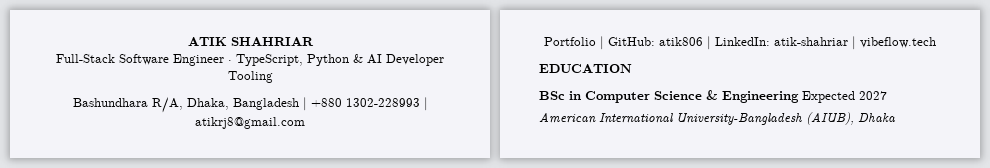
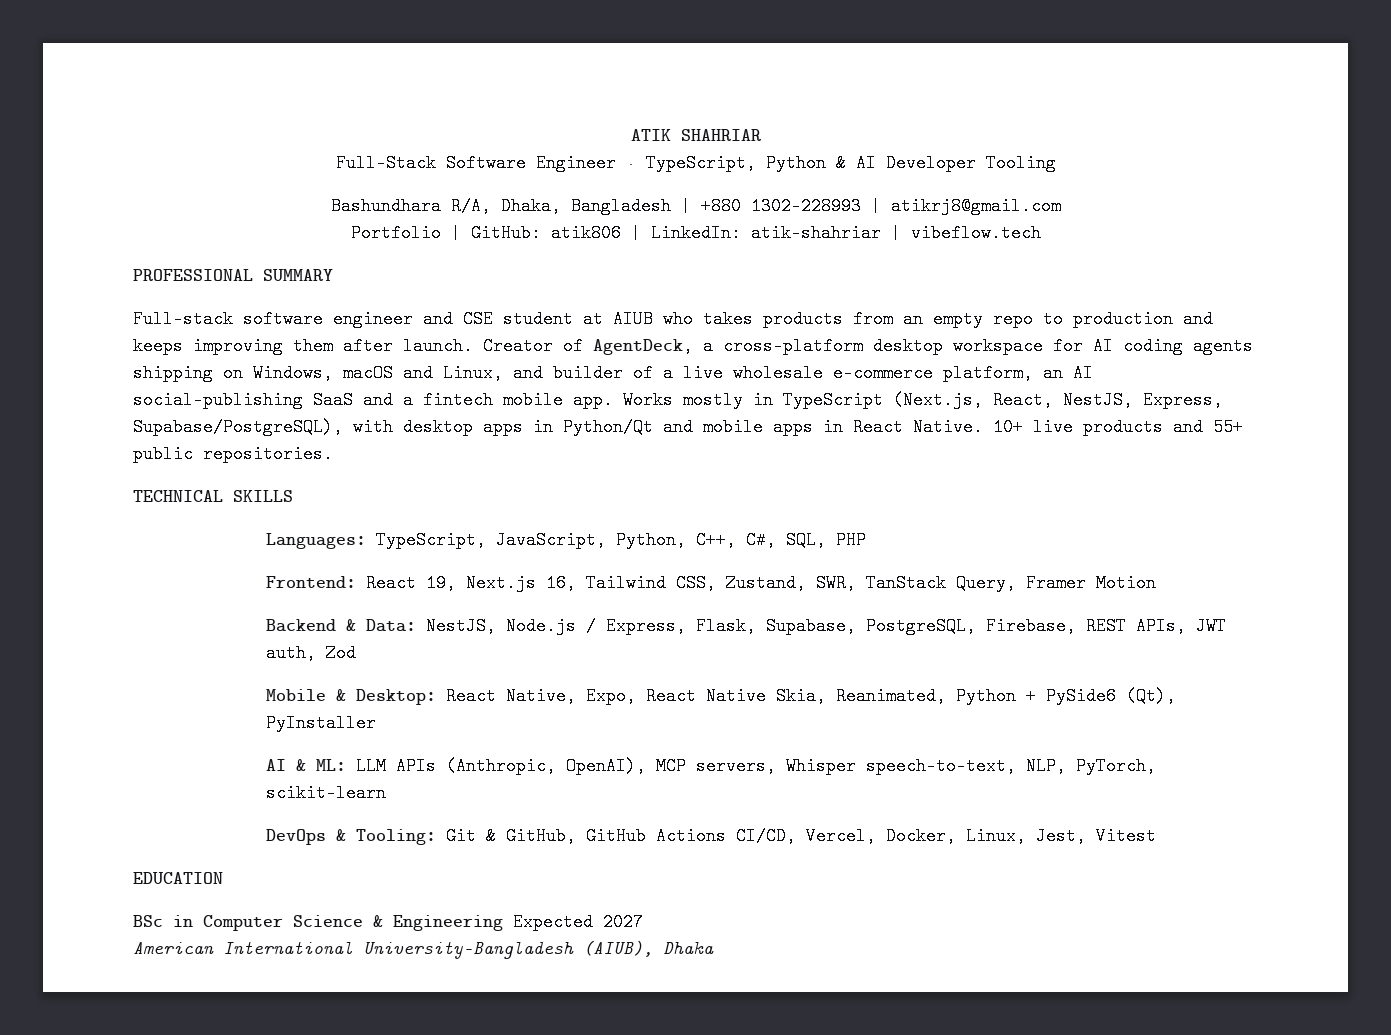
(936, 42) none -> [133,269,333,281] [133,310,1213,328] [133,337,1253,355] [133,364,1093,382] [133,391,1223,409] [133,418,1243,436] [133,445,333,463] [133,490,293,502] [265,531,866,549] [265,574,1156,592] [265,617,1226,635] [265,644,356,662] [265,687,1176,705] [265,714,376,732] [265,757,1156,775] [265,784,386,802] [265,827,1156,845] // PROFESSIONAL SUMMARY // Full-stack software engineer and CSE student at AIUB who takes products from an empty repo to production and keeps improving them after launch. Creator of AgentDeck, a cross-platform desktop workspace for AI coding agents shipping on Windows, macOS and Linux, and builder of a live wholesale e-commerce platform, an AI social-publishing SaaS and a fintech mobile app. Works mostly in TypeScript (Next.js, React, NestJS, Express, Supabase/PostgreSQL), with desktop apps in Python/Qt and mobile apps in React Native. 10+ live products and 55+ public repositories. // TECHNICAL SKILLS // Languages: TypeScript, JavaScript, Python, C++, C#, SQL, PHP // Frontend: React 19, Next.js 16, Tailwind CSS, Zustand, SWR, TanStack Query, Framer Motion // Backend & Data: NestJS, Node.js / Express, Flask, Supabase, PostgreSQL, Firebase, REST APIs, JWT auth, Zod // Mobile & Desktop: React Native, Expo, React Native Skia, Reanimated, Python + PySide6 (Qt), PyInstaller // AI & ML: LLM APIs (Anthropic, OpenAI), MCP servers, Whisper speech-to-text, NLP, PyTorch, scikit-learn // DevOps & Tooling: Git & GitHub, GitHub Actions CI/CD, Vercel, Docker, Linux, Jest, Vitest

